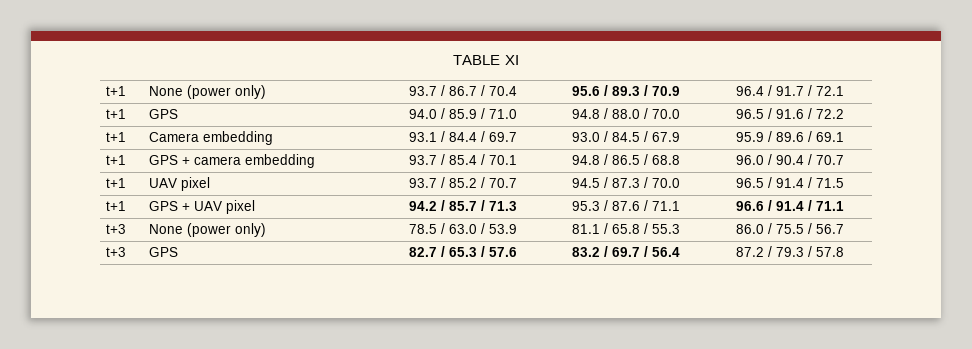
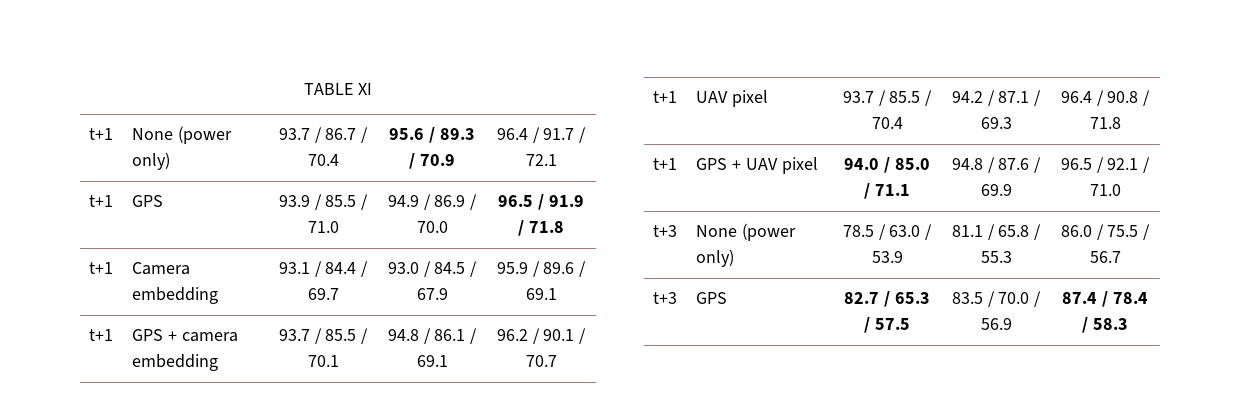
[409,108,478,119] 94.0 / 85.9 -> [278,194,357,210] 93.9 / 85.5
[572,108,680,119] [735,108,844,119] 94.8 / 88.0 / 70.0 | 96.5 / 91.6 / 72.2 -> [387,194,478,210] [416,221,448,233] [498,194,584,210] [518,220,564,236] 94.9 / 86.9 / 70.0 | 96.5 / 91.9 / 71.8
[449,155,478,165] 85.4 -> [325,329,357,341] 85.5
[612,154,680,165] [735,154,804,165] 86.5 / 68.8 | 96.0 / 90.4 -> [434,328,478,344] [416,355,448,367] [496,328,575,344] 86.1 / 69.1 | 96.2 / 90.1
[449,177,517,188] [572,177,680,188] [735,177,844,188] 85.2 / 70.7 | 94.5 / 87.3 / 70.0 | 96.5 / 91.4 / 71.5 -> [889,90,933,106] [871,117,903,129] [951,90,1042,106] [980,117,1012,129] [1060,90,1151,106] [1089,117,1121,129] 85.5 / 70.4 | 94.2 / 87.1 / 69.3 | 96.4 / 90.8 / 71.8
[409,200,517,211] [572,200,680,211] [735,200,844,211] 94.2 / 85.7 / 71.3 | 95.3 / 87.6 / 71.1 | 96.6 / 91.4 / 71.1 -> [844,157,930,173] [864,183,910,199] [951,157,1042,173] [980,184,1012,196] [1060,157,1151,173] [1089,184,1121,196] 94.0 / 85.0 / 71.1 | 94.8 / 87.6 / 69.9 | 96.5 / 92.1 / 71.0
[489,247,517,257] [572,246,680,257] [735,246,844,257] 57.6 | 83.2 / 69.7 / 56.4 | 87.2 / 79.3 / 57.8 -> [874,318,910,330] [951,291,1042,307] [980,318,1012,330] [1062,291,1148,307] [1082,317,1128,333] 57.5 | 83.5 / 70.0 / 56.9 | 87.4 / 78.4 / 58.3

